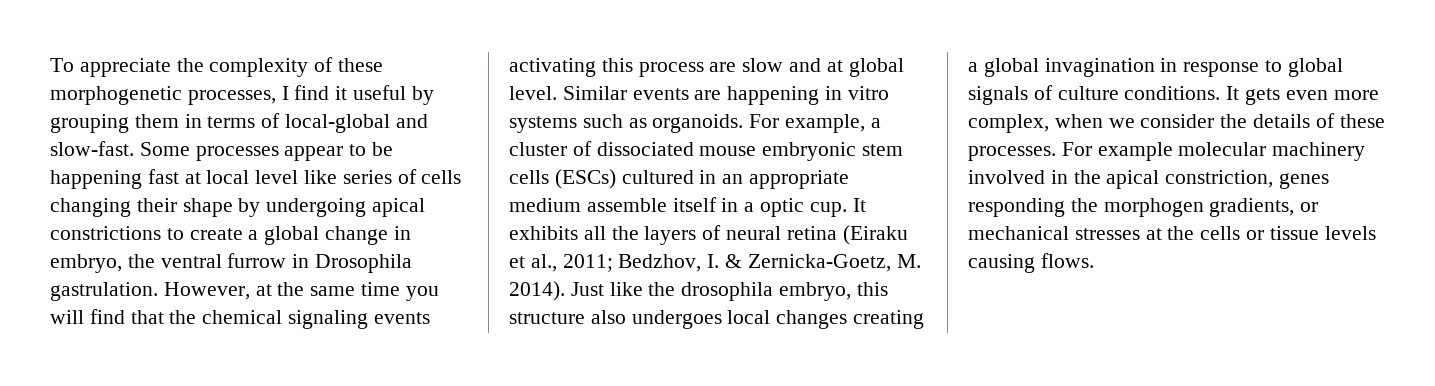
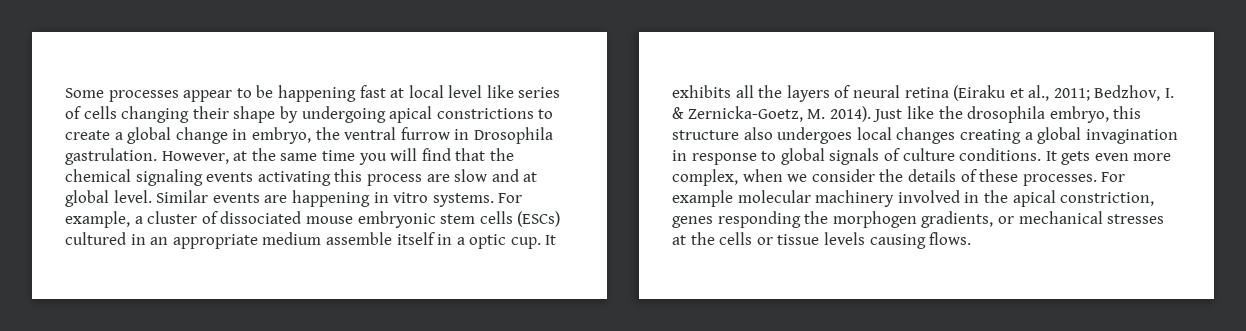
[50,57,384,77] [50,85,434,105] [50,113,428,133] [50,141,134,156] To appreciate the complexity of these morphogenetic processes, I find it useful by grouping them in terms of local-global and slow-fast. -> (65, 93) none
[509,114,744,133] systems such as organoids. -> [432,193,494,207] systems.

